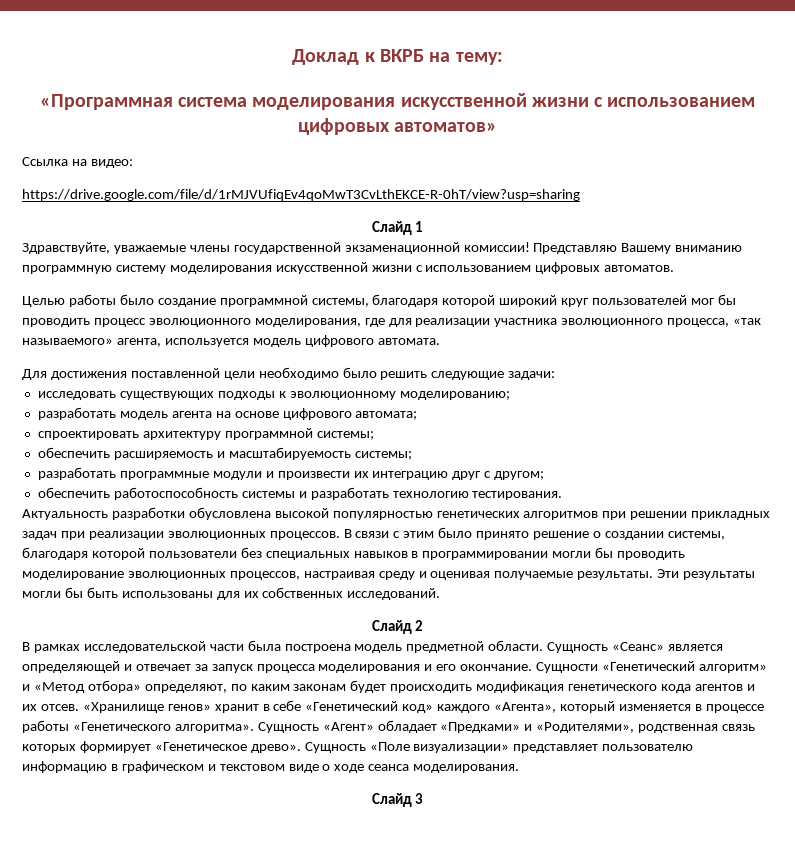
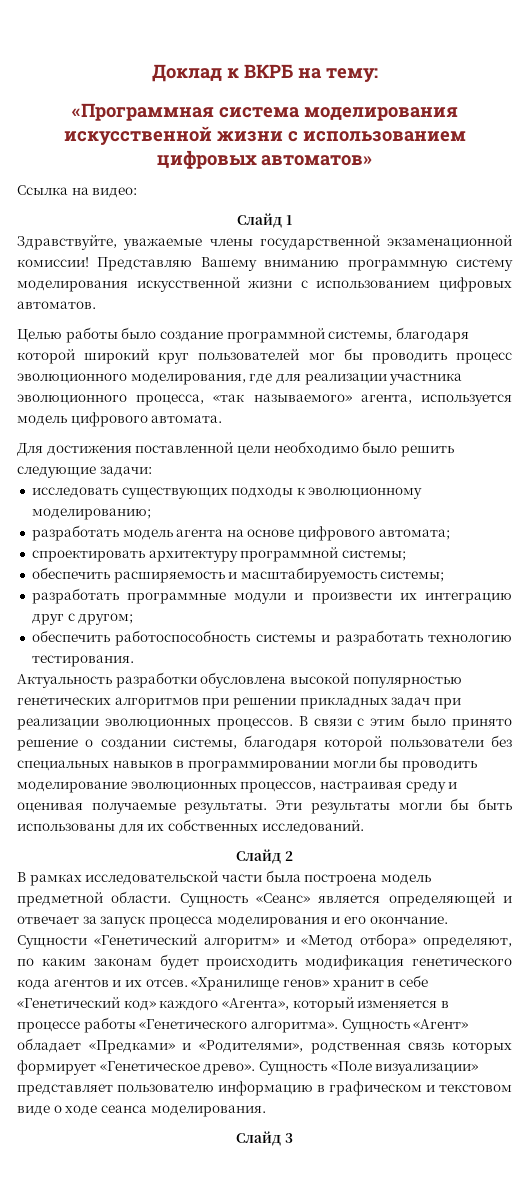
[22,189,580,201] // https://drive.google.com/file/d/1rMJVUfiqEv4qoMwT3CvLthEKCE-R-0hT/view?usp=sharing -> (138, 192) none

